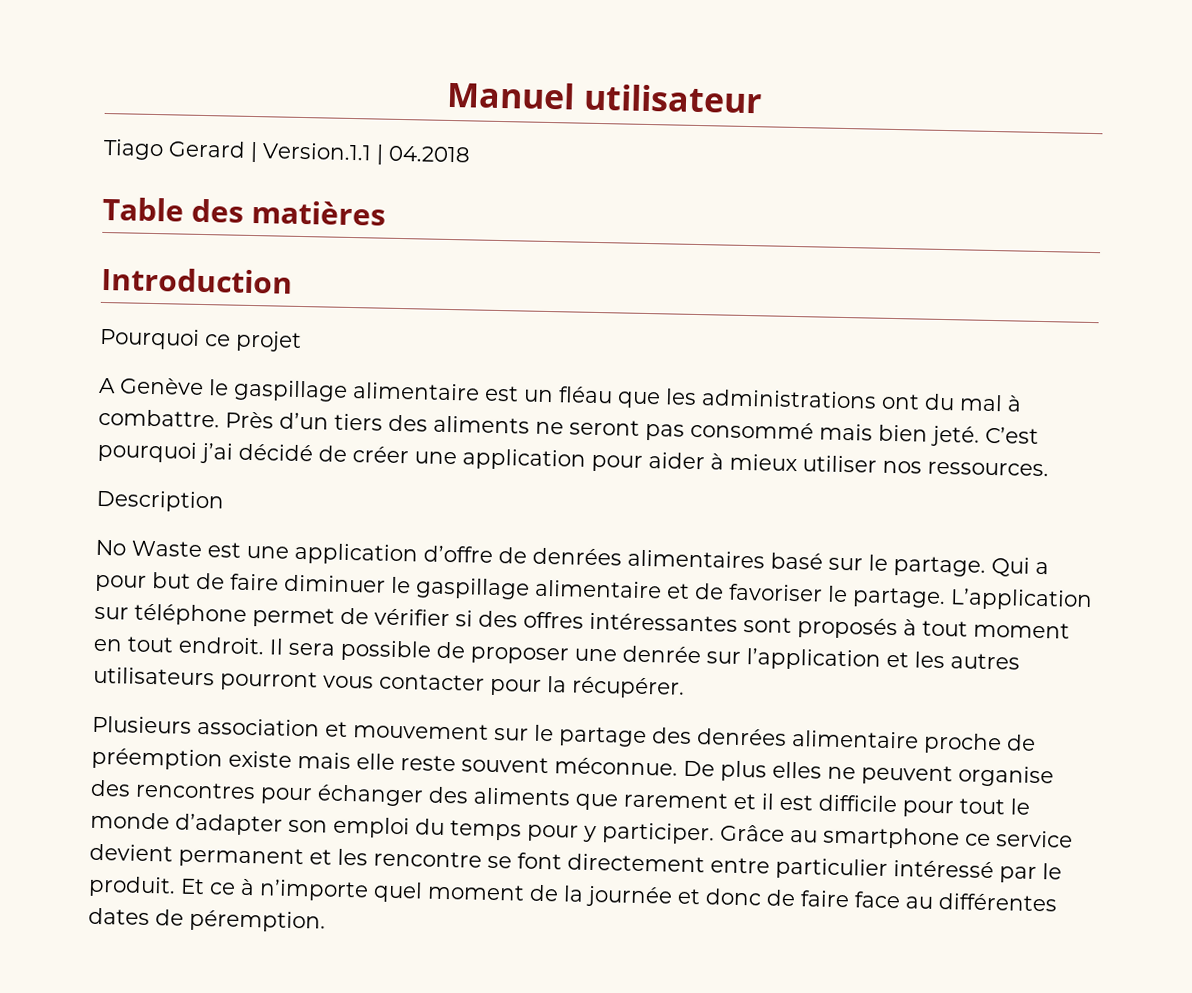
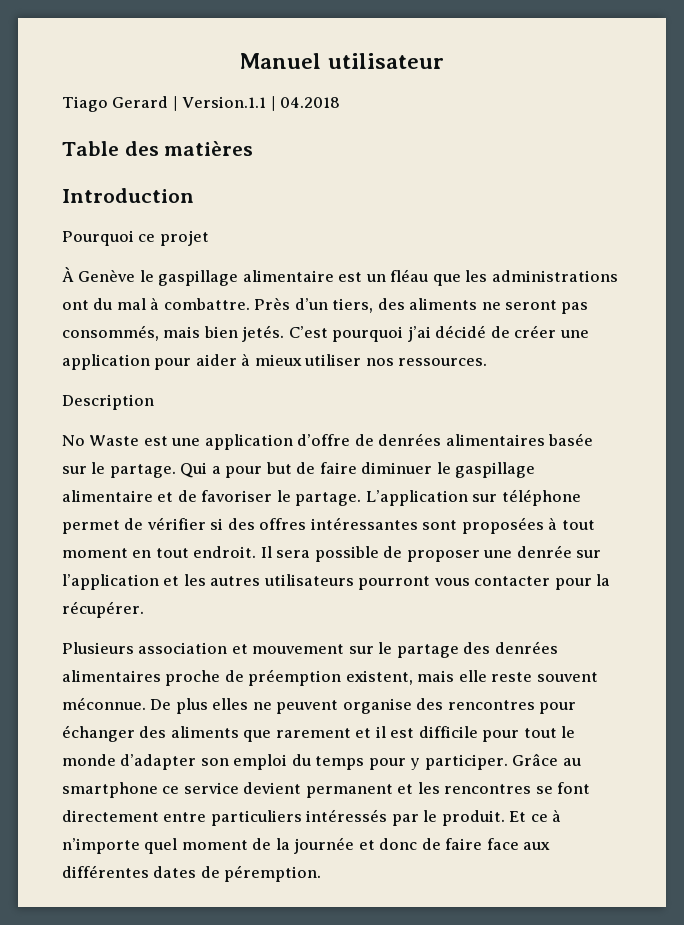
[98,377,116,394] A -> [62,267,74,282] À
[334,413,383,431] tiers -> [332,298,374,313] tiers,
[690,420,814,440] consommé -> [62,325,159,341] consommés,
[931,425,980,447] jeté. -> [242,325,285,342] jetés.
[770,552,823,570] basé -> [548,433,594,446] basée
[797,617,898,640] proposés -> [461,517,544,534] proposées
[791,730,919,749] alimentaire -> [62,670,161,682] alimentaires
[228,750,292,768] existe -> [345,670,413,685] existent,
[373,850,482,868] rencontre -> [444,784,532,794] rencontres
[775,857,994,880] particulier intéressé -> [210,809,388,826] particuliers intéressés
[905,896,933,909] au -> [523,842,551,850] aux

